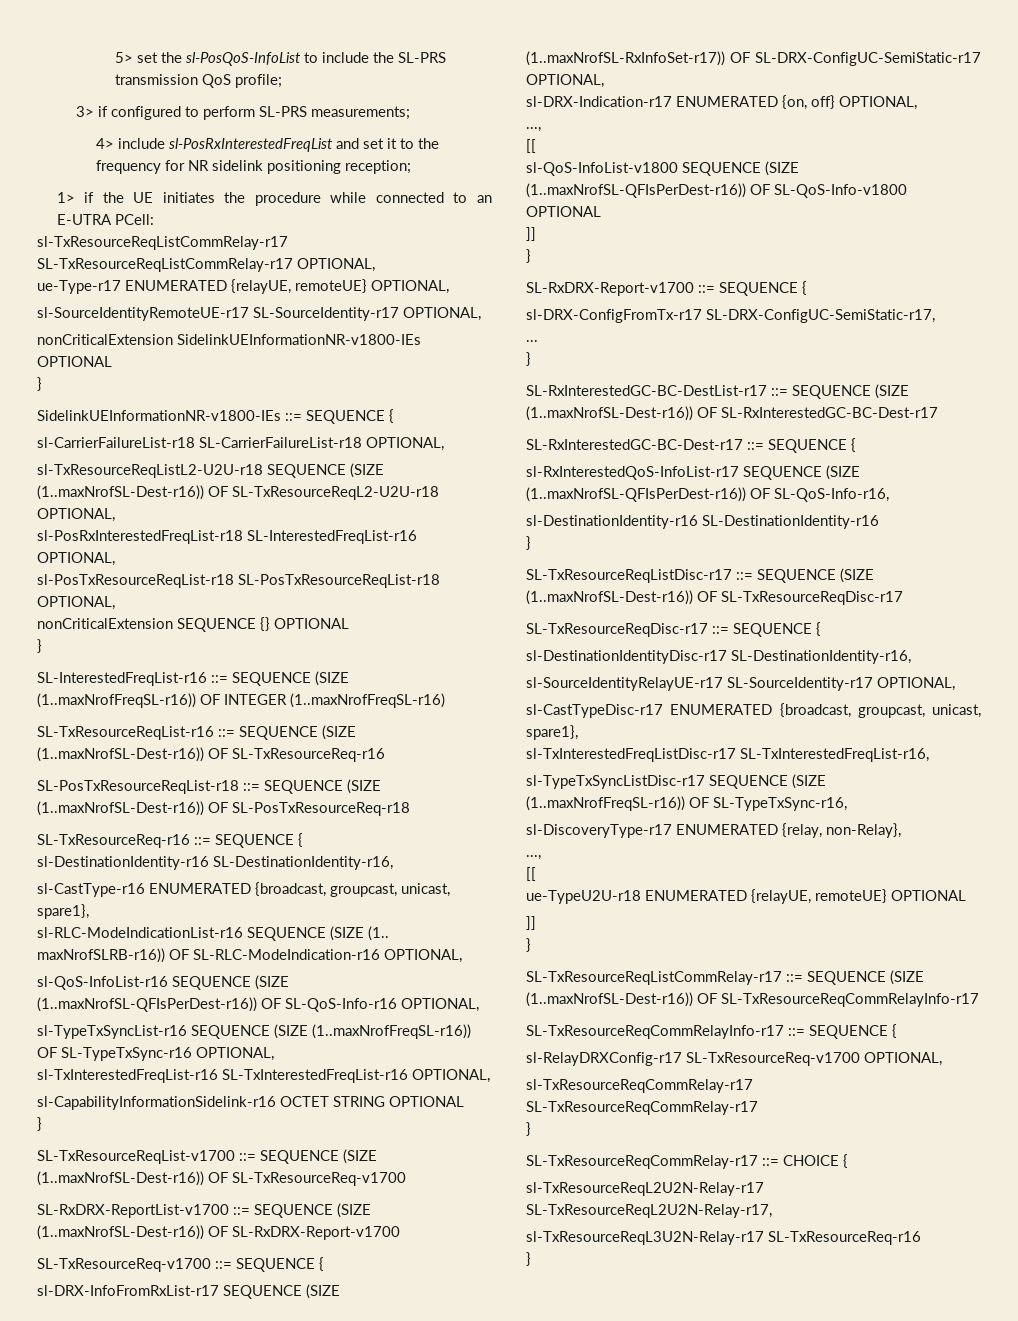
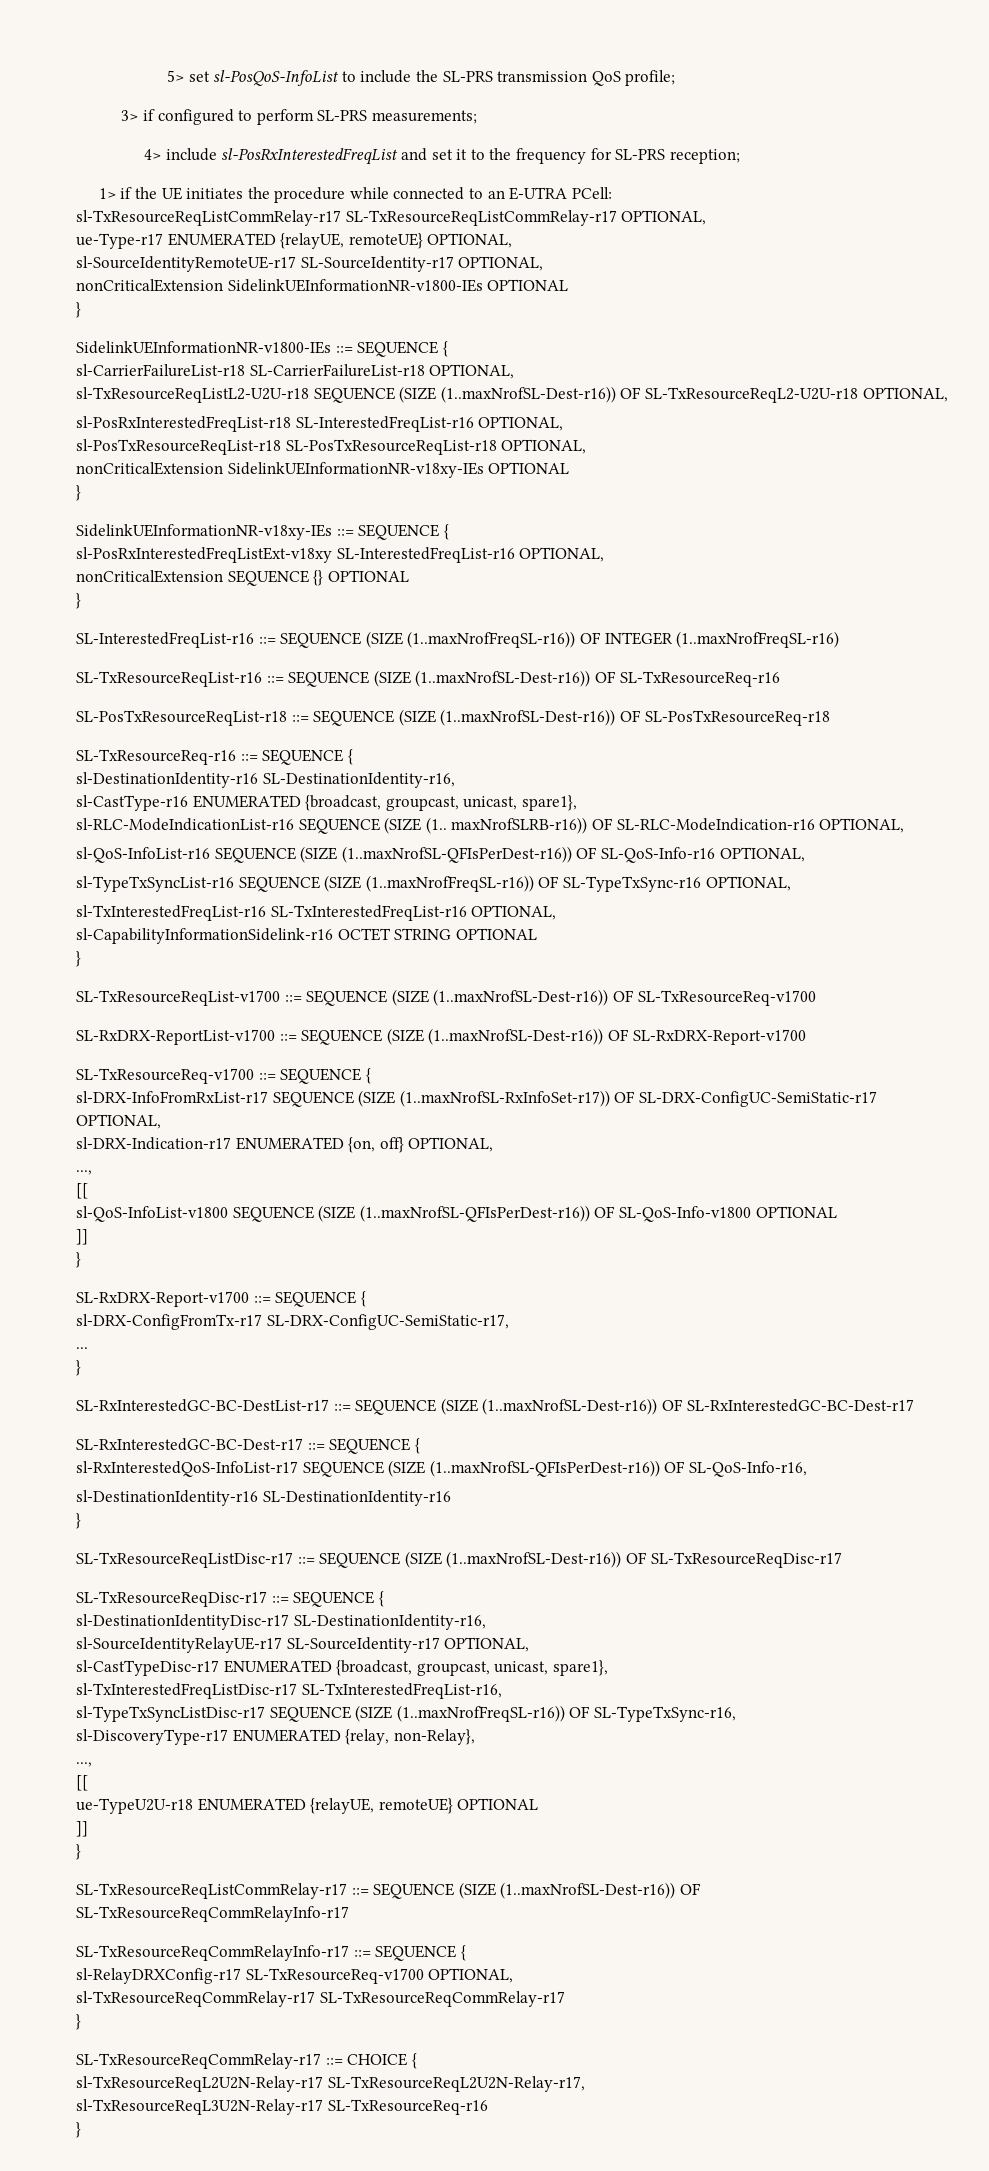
[161,52,183,63] the -> (210, 76) none
[187,160,341,174] NR sidelink positioning -> [615,149,666,160] SL-PRS
(115, 603) none -> [76,462,570,478] [76,485,81,501] [76,524,449,540] [76,547,605,563] // nonCriticalExtension SidelinkUEInformationNR-v18xy-IEs OPTIONAL // } // SidelinkUEInformationNR-v18xy-IEs ::= SEQUENCE { // sl-PosRxInterestedFreqListExt-v18xy SL-InterestedFreqList-r16 OPTIONAL,

